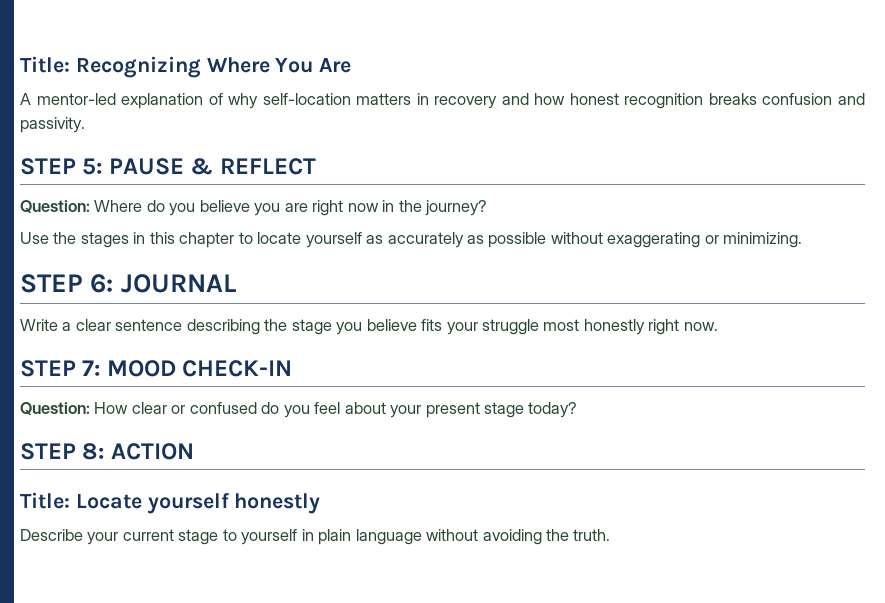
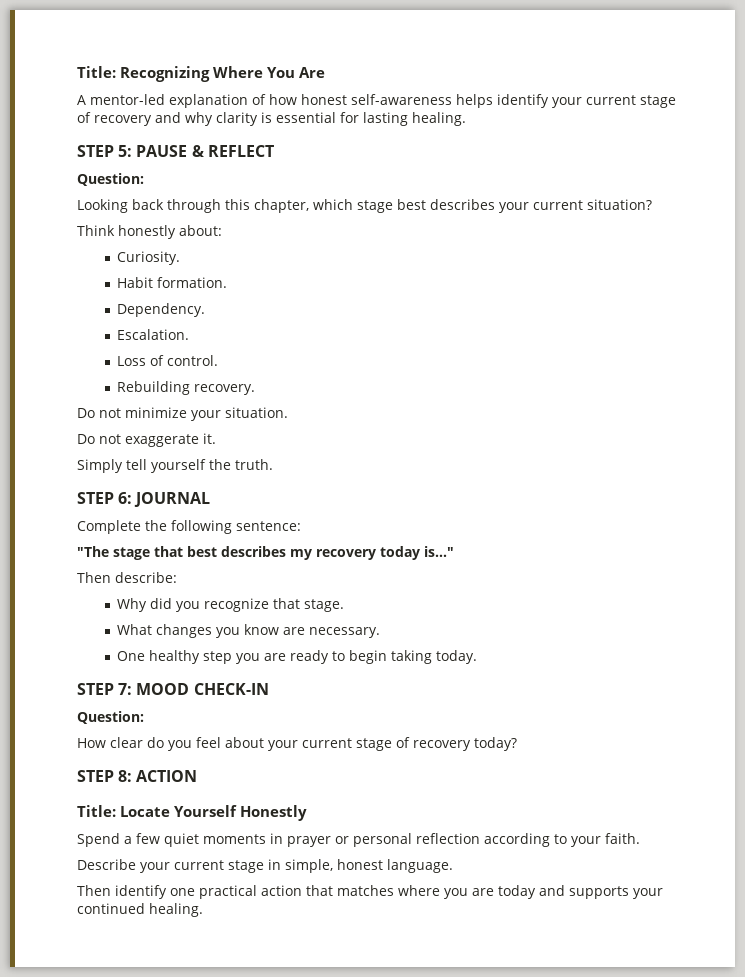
[228,93,865,109] [20,117,85,133] why self-location matters in recovery and how honest recognition breaks confusion and passivity. -> [269,94,676,108] [77,112,466,126] how honest self-awareness helps identify your current stage of recovery and why clarity is essential for lasting healing.
[94,200,488,216] [20,232,803,248] [20,274,236,293] [20,319,718,335] Where do you believe you are right now in the journey? // Use the stages in this chapter to locate yourself as accurately as possible without exaggerating or minimizing. // STEP 6: JOURNAL // Write a clear sentence describing the stage you believe fits your struggle most honestly right now. -> [77,199,652,213] [77,225,222,239] [117,251,181,265] [117,277,228,288] [117,303,206,317] [117,329,190,340] [117,355,219,366] [117,381,256,395] [77,407,288,421] [77,433,216,447] [77,459,273,473] [77,492,211,507] [77,520,301,534] [77,546,454,560] [77,572,177,583] [117,598,345,612] [117,624,381,638] [117,650,478,664] // Looking back through this chapter, which stage best describes your current situation? // Think honestly about: // Curiosity. // Habit formation. // Dependency. // Escalation. // Loss of control. // Rebuilding recovery. // Do not minimize your situation. // Do not exaggerate it. // Simply tell yourself the truth. // STEP 6: JOURNAL // Complete the following sentence: // "The stage that best describes my recovery today is..." // Then describe: // Why did you recognize that stage. // What changes you know are necessary. // One healthy step you are ready to begin taking today.
(90, 408) none -> (144, 717) //
[171,402,257,414] or confused -> (143, 742) none
[425,402,525,418] present stage -> [302,737,471,751] current stage of recovery
[147,493,321,514] [20,529,611,545] yourself honestly // Describe your current stage to yourself in plain language without avoiding the truth. -> [174,805,307,821] [77,833,640,847] [77,859,453,873] [77,885,663,899] [77,903,203,917] Yourself Honestly // Spend a few quiet moments in prayer or personal reflection according to your faith. // Describe your current stage in simple, honest language. // Then identify one practical action that matches where you are today and supports your continued healing.

